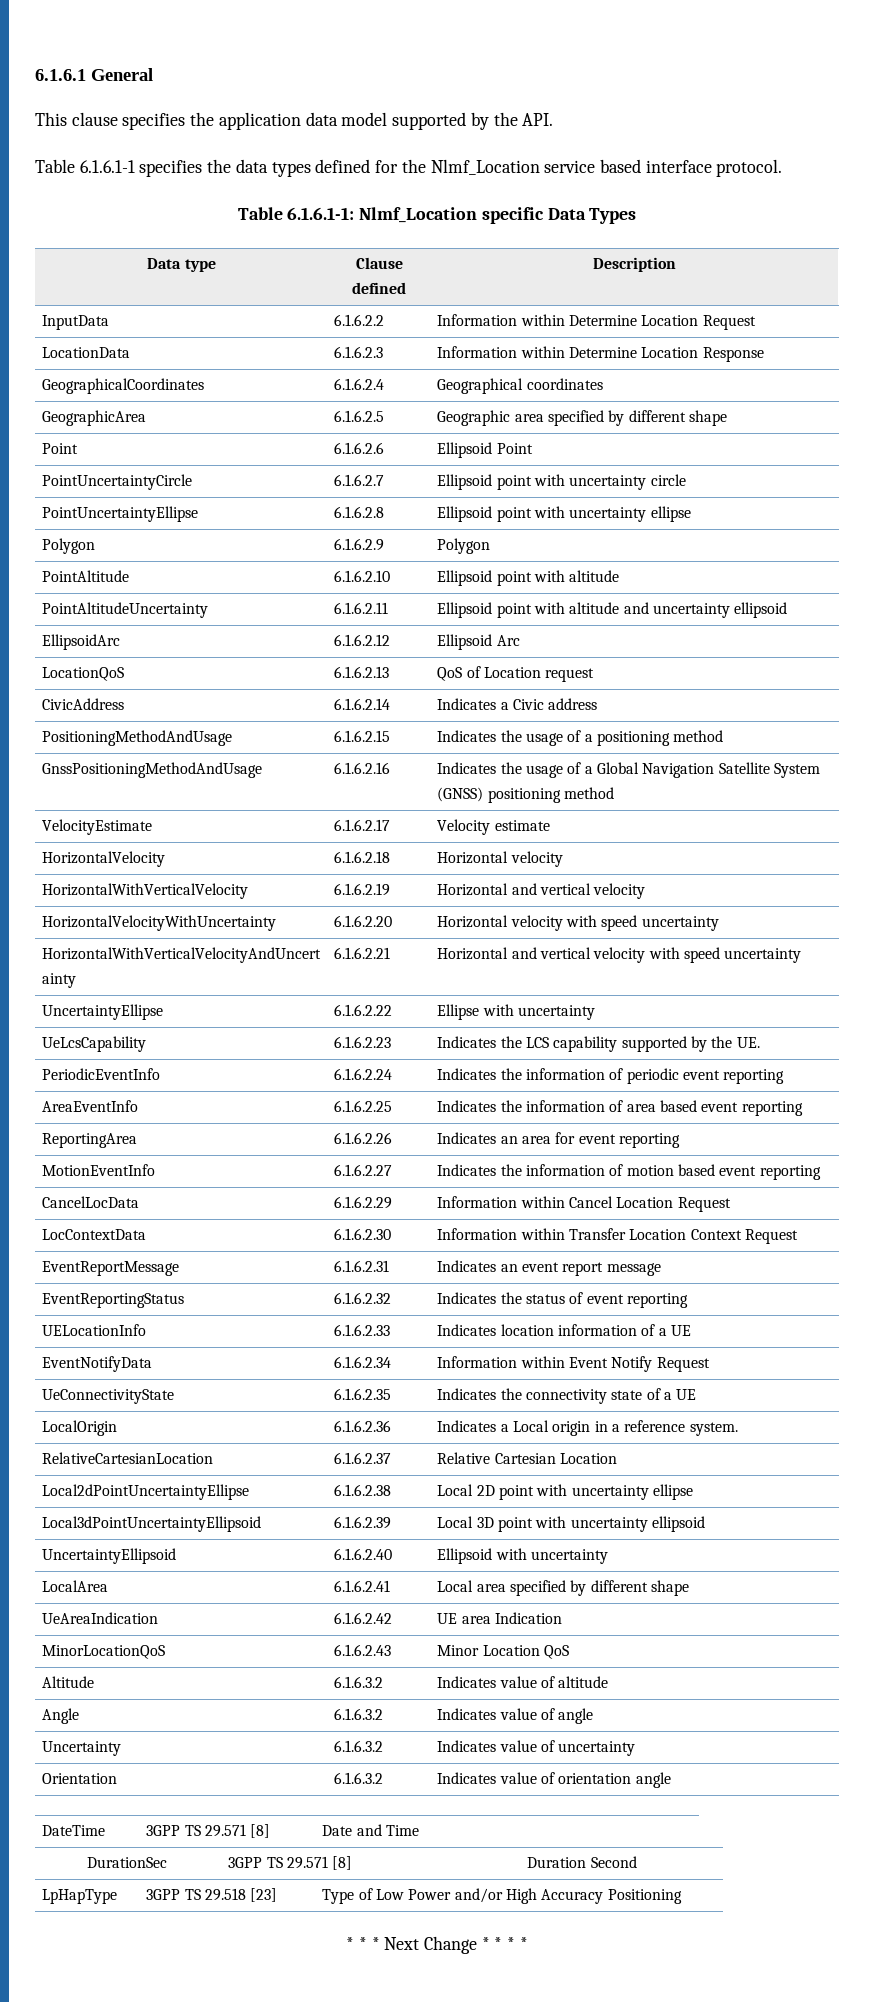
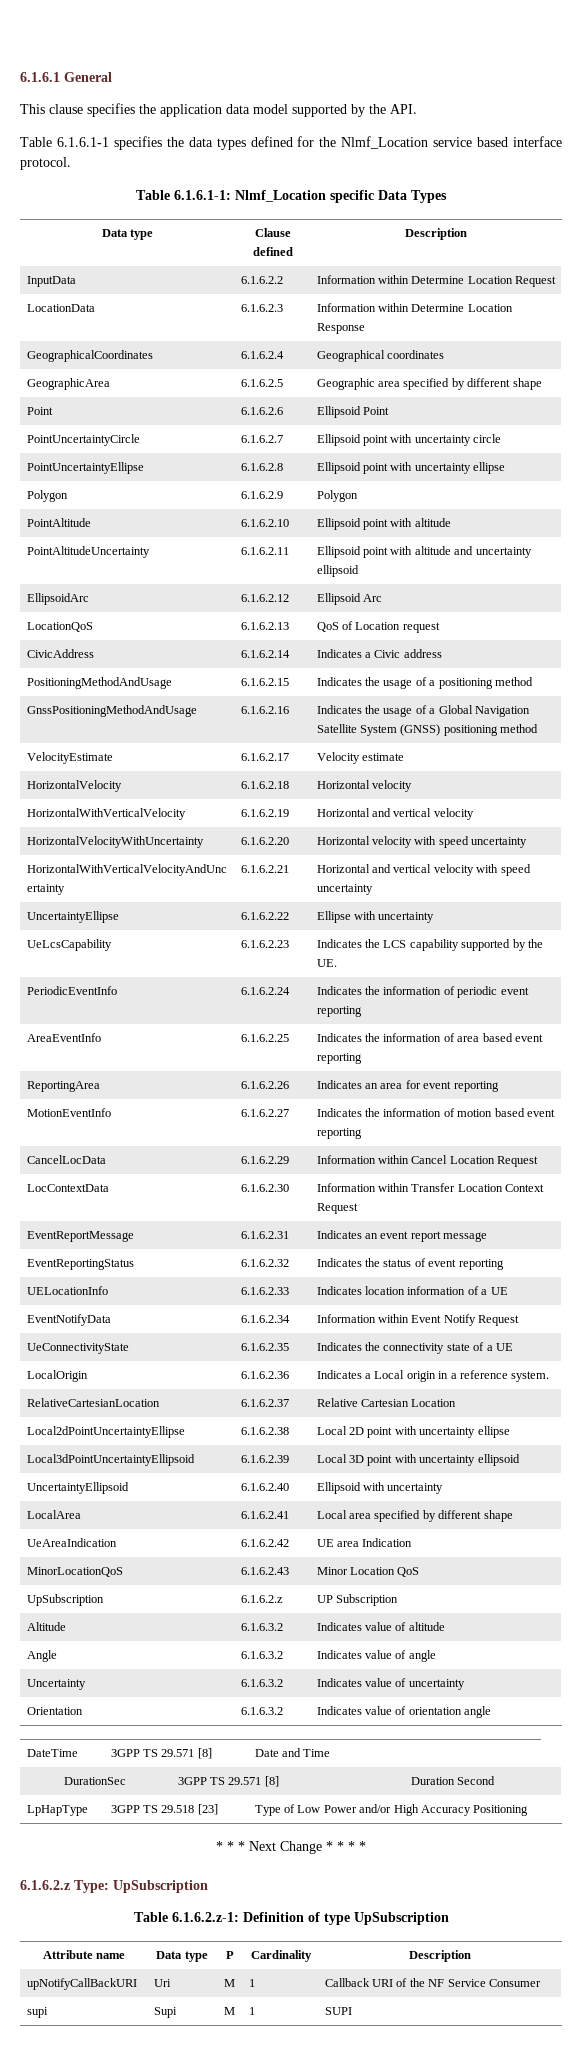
(570, 1652) none -> [26,1594,104,1606] [240,1595,283,1603] [316,1594,399,1606] // UpSubscription | 6.1.6.2.z | UP Subscription
(528, 1943) none -> [20,1880,208,1893] [133,1912,449,1925] [42,1950,126,1959] [156,1951,208,1962] [225,1951,234,1959] [250,1950,312,1962] [409,1950,471,1962] [26,1978,137,1990] [153,1979,171,1987] [224,1979,235,1987] [248,1979,255,1987] [324,1978,541,1987] [26,2007,48,2018] [153,2007,177,2018] [224,2007,235,2015] [248,2007,255,2015] [324,2007,352,2015] // 6.1.6.2.z Type: UpSubscription // Table 6.1.6.2.z-1: Definition of type UpSubscription // Attribute name | Data type | P | Cardinality | Description // upNotifyCallBackURI | Uri | M | 1 | Callback URI of the NF Service Consumer // supi | Supi | M | 1 | SUPI

